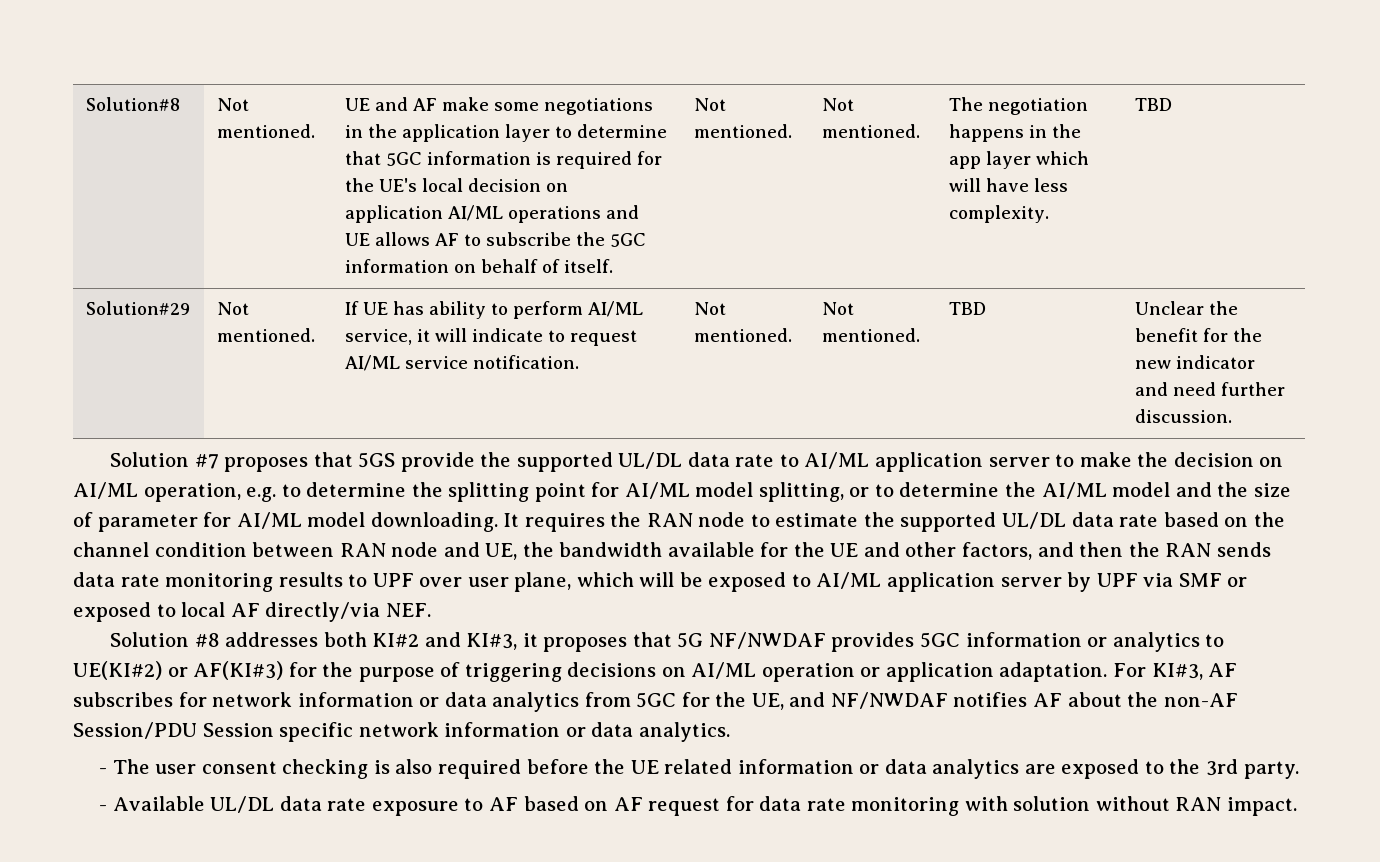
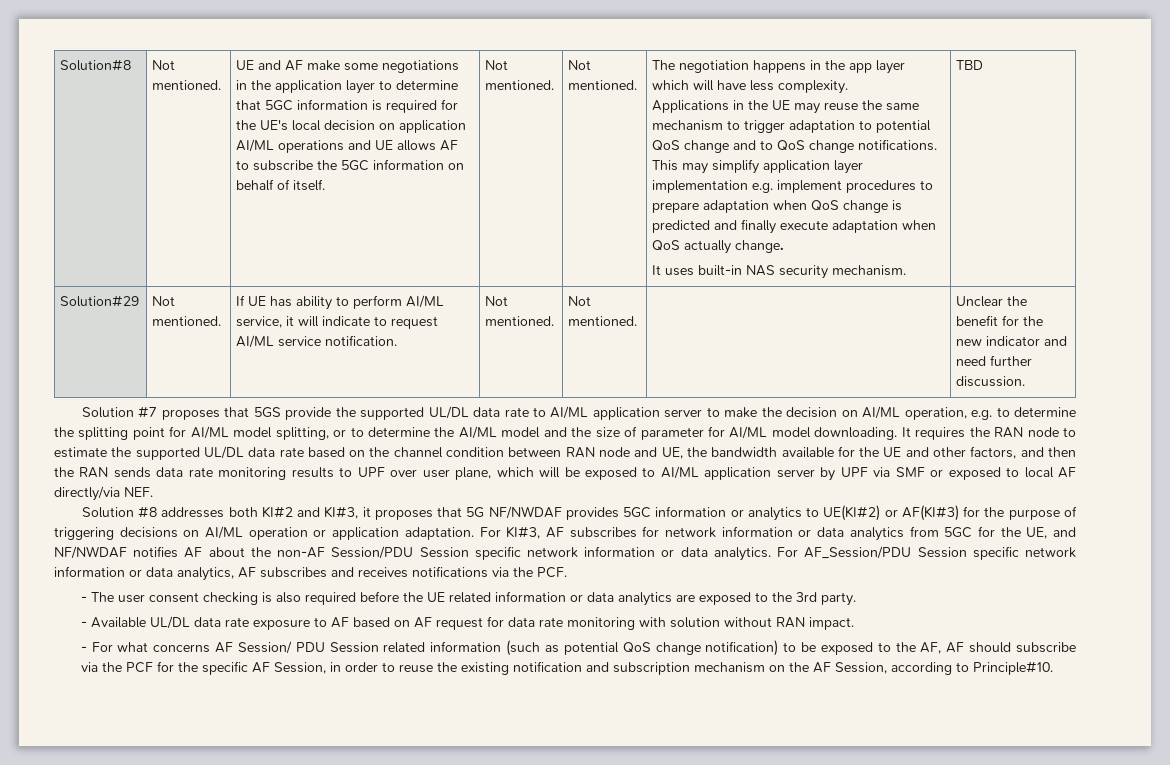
(1050, 214) none -> [652,100,920,114] [652,120,932,133] [652,139,938,153] [652,159,864,174] [652,180,934,193] [652,200,903,213] [652,219,937,234] [652,240,785,254] [652,265,907,279] // Applications in the UE may reuse the same mechanism to trigger adaptation to potential QoS change and to QoS change notifications. This may simplify application layer implementation e.g. implement procedures to prepare adaptation when QoS change is predicted and finally execute adaptation when QoS actually change. // It uses built-in NAS security mechanism.
[949,302,987,315] TBD -> (638, 321) none
(730, 732) none -> [777,546,1076,560] [54,566,567,581] For AF_Session/PDU Session specific network information or data analytics, AF subscribes and receives notifications via the PCF.
(1297, 806) none -> [80,640,1077,656] [80,661,1053,675] // - For what concerns AF Session/ PDU Session related information (such as potential QoS change notification) to be exposed to the AF, AF should subscribe via the PCF for the specific AF Session, in order to reuse the existing notification and subscription mechanism on the AF Session, according to Principle#10.

